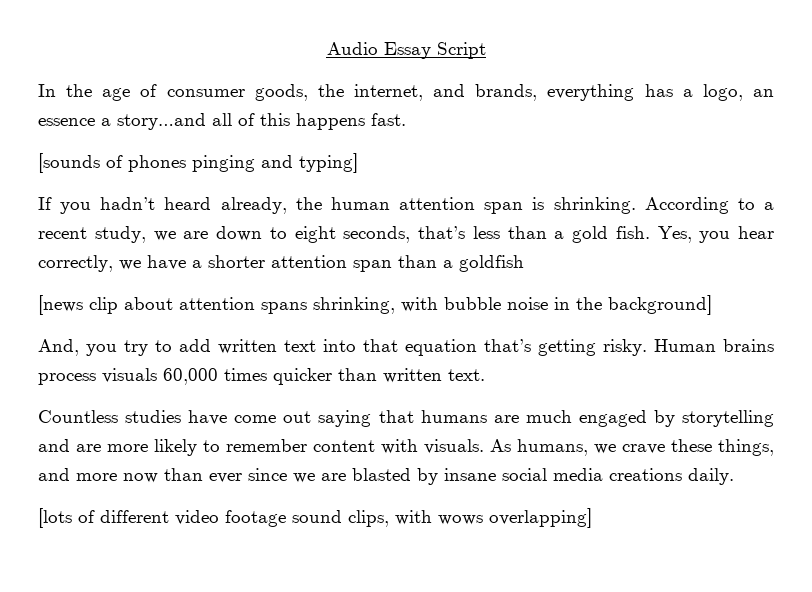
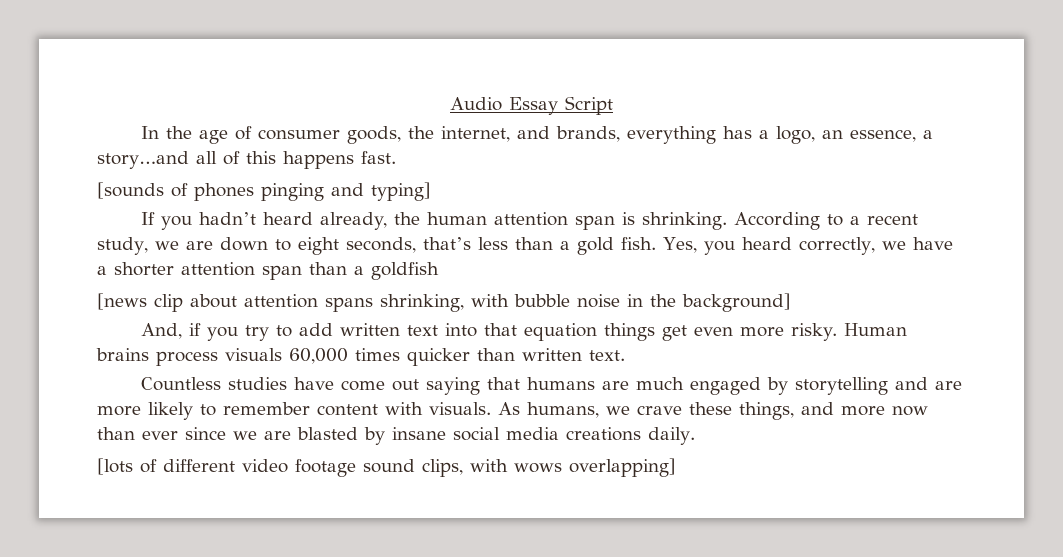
[38,118,95,126] essence -> [849,129,916,142] essence,
[738,226,774,239] hear -> [741,237,792,250] heard
(79, 347) none -> [188,323,201,336] if
[484,339,596,356] that’s getting -> [603,323,784,341] things get even more

